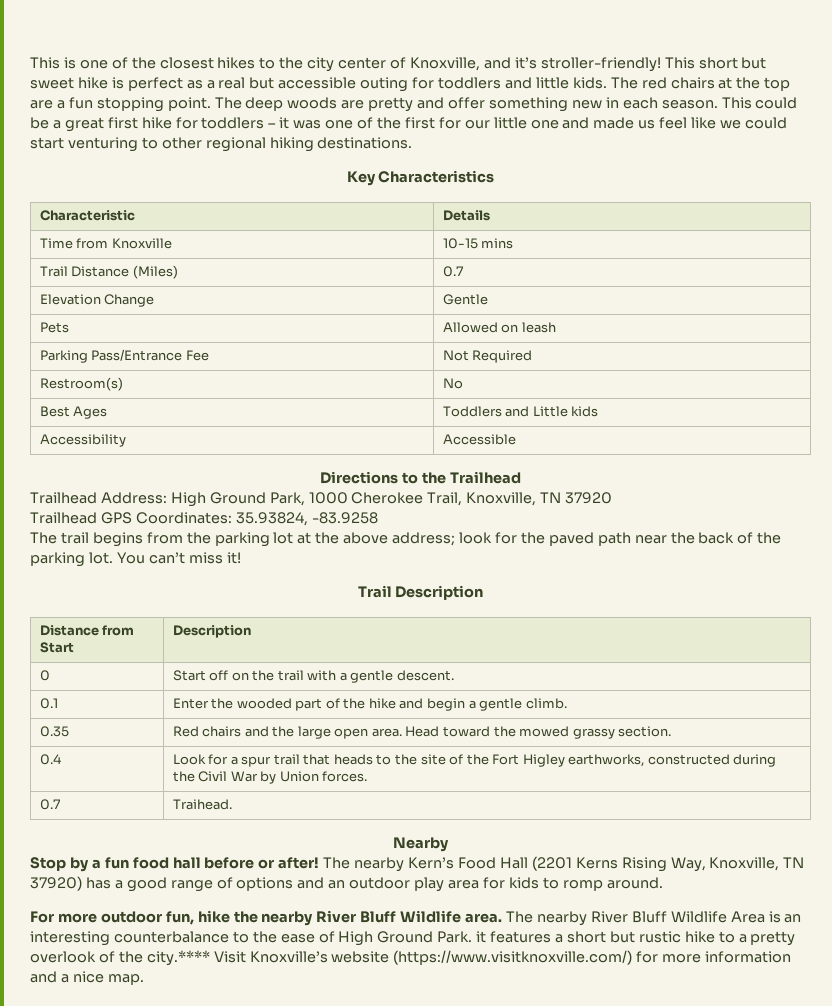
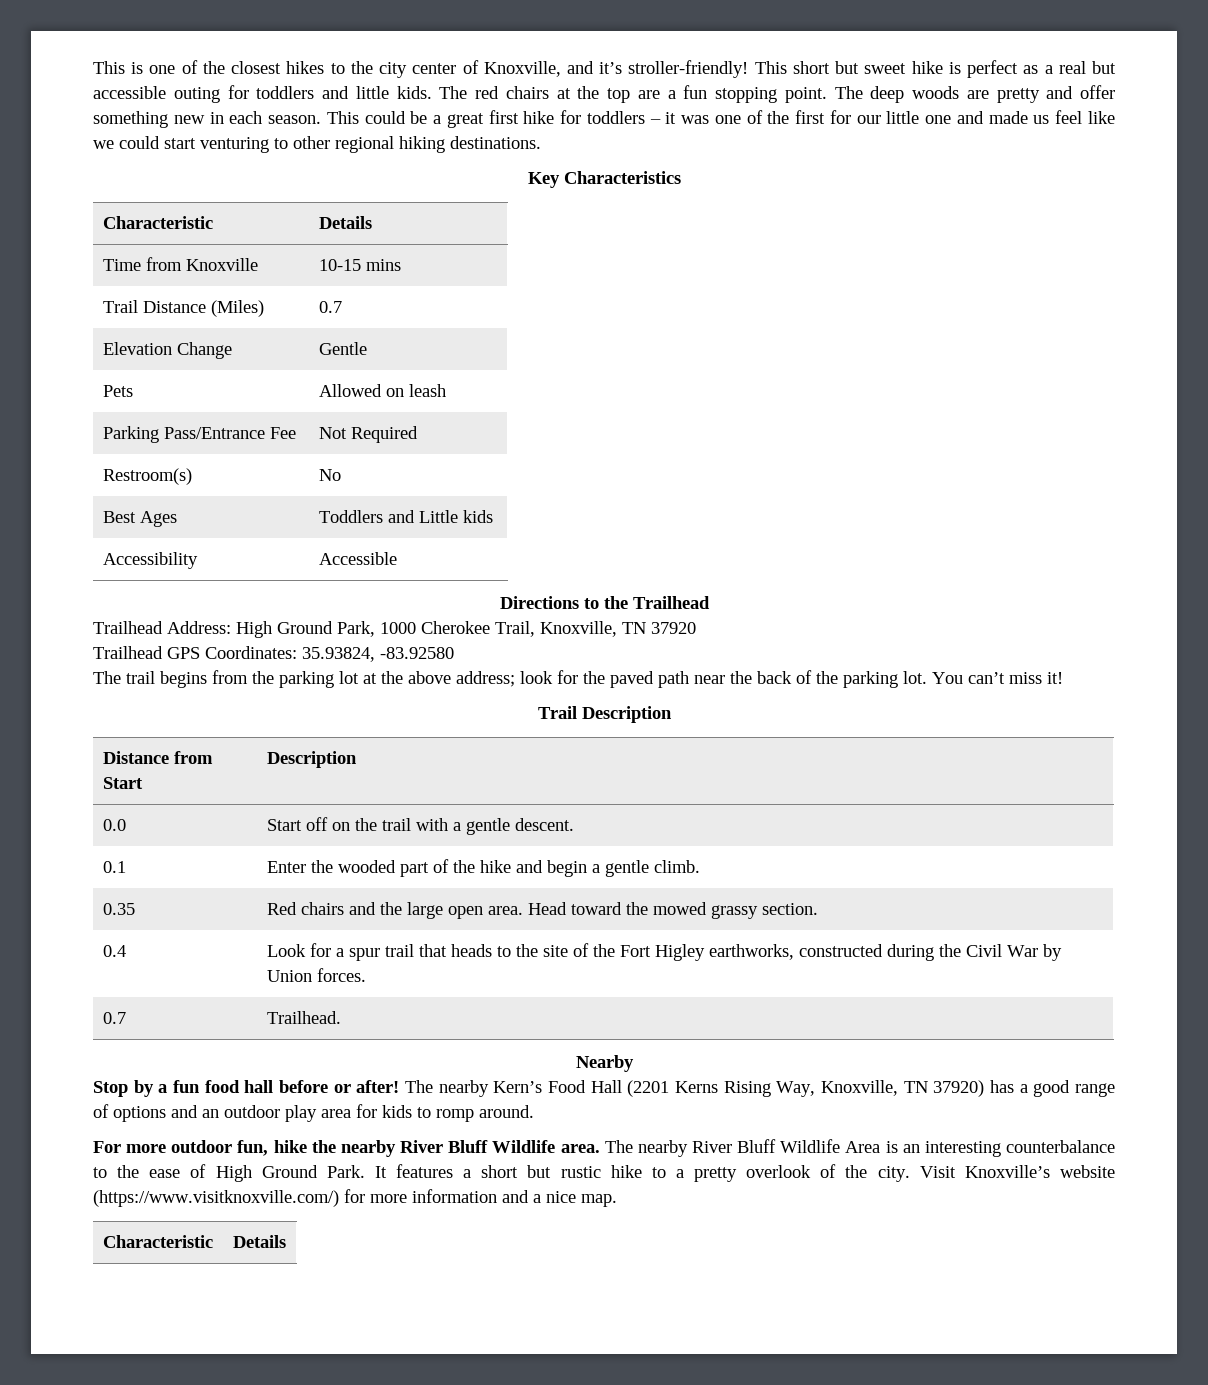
[311,512,378,524] -83.9258 -> [380,647,454,659] -83.92580
[39,670,50,681] 0 -> [102,819,126,831] 0.0
[172,799,232,810] Traihead. -> [266,1011,341,1024] Trailhead.
[476,931,487,943] it -> [374,1166,387,1178] It
[146,950,210,966] city.**** -> [877,1166,910,1182] city.
(144, 979) none -> [102,1235,213,1248] [232,1235,286,1248] // Characteristic | Details

